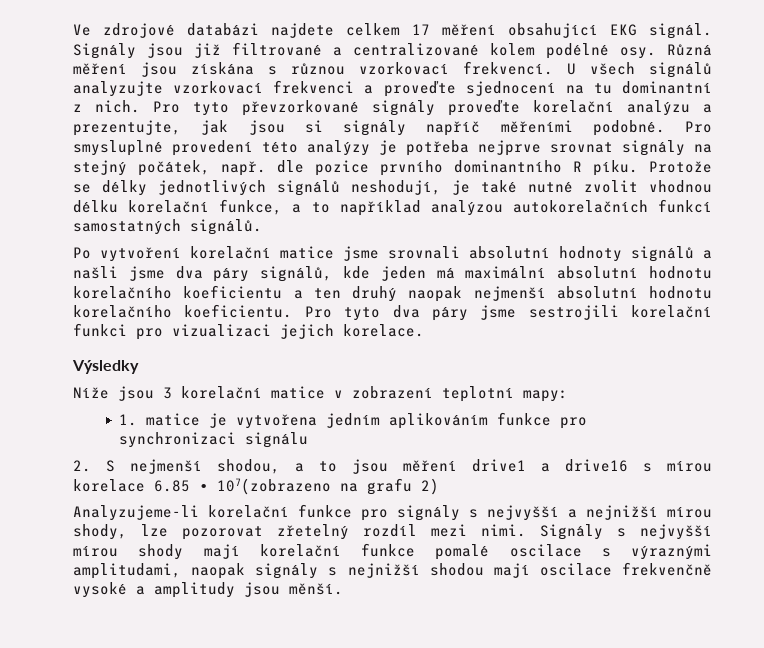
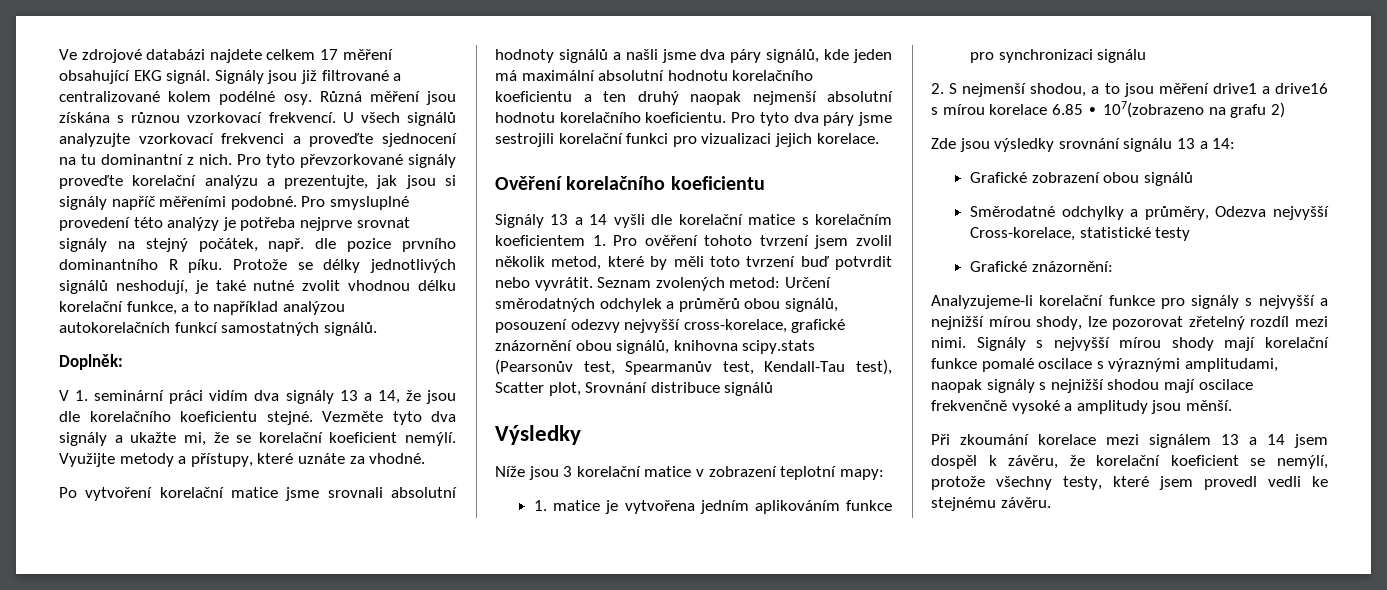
(262, 227) none -> [59,354,123,370] [59,390,456,404] [59,411,456,425] [59,432,456,446] [59,453,426,467] // Doplněk: // V 1. seminární práci vidím dva signály 13 a 14, že jsou dle korelačního koeficientu stejné. Vezměte tyto dva signály a ukažte mi, že se korelační koeficient nemýlí. Využijte metody a přístupy, které uznáte za vhodné.
(424, 330) none -> [495,176,765,190] [495,214,892,228] [495,235,892,249] [495,256,892,270] [495,277,831,291] [495,298,838,312] [495,319,846,333] [495,340,816,354] [495,359,892,375] [495,382,774,396] // Ověření korelačního koeficientu // Signály 13 a 14 vyšli dle korelační matice s korelačním koeficientem 1. Pro ověření tohoto tvrzení jsem zvolil několik metod, které by měli toto tvrzení buď potvrdit nebo vyvrátit. Seznam zvolených metod: Určení směrodatných odchylek a průměrů obou signálů, posouzení odezvy nejvyšší cross-korelace, grafické znázornění obou signálů, knihovna scipy.stats (Pearsonův test, Spearmanův test, Kendall-Tau test), Scatter plot, Srovnání distribuce signálů
(439, 486) none -> [931,138,1236,152] [970,172,1193,186] [970,206,1329,220] [970,227,1191,241] [970,261,1113,272] // Zde jsou výsledky srovnání signálu 13 a 14: // Grafické zobrazení obou signálů // Směrodatné odchylky a průměry, Odezva nejvyšší Cross-korelace, statistické testy // Grafické znázornění:
(343, 589) none -> [931,434,1328,448] [931,455,1328,469] [931,476,1328,490] [931,497,1051,511] // Při zkoumání korelace mezi signálem 13 a 14 jsem dospěl k závěru, že korelační koeficient se nemýlí, protože všechny testy, které jsem provedl vedli ke stejnému závěru.

